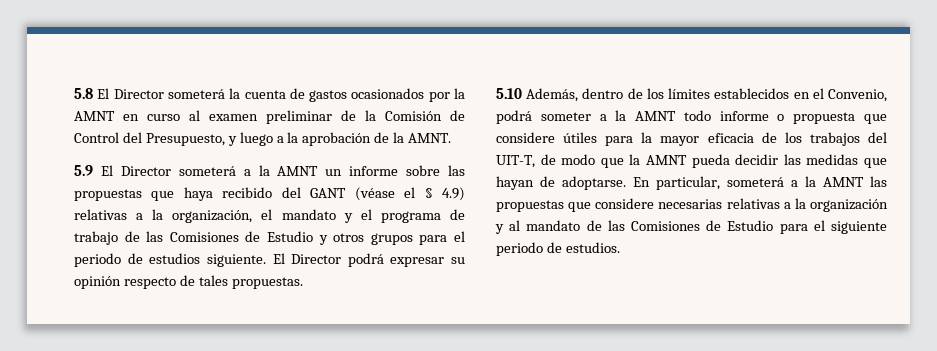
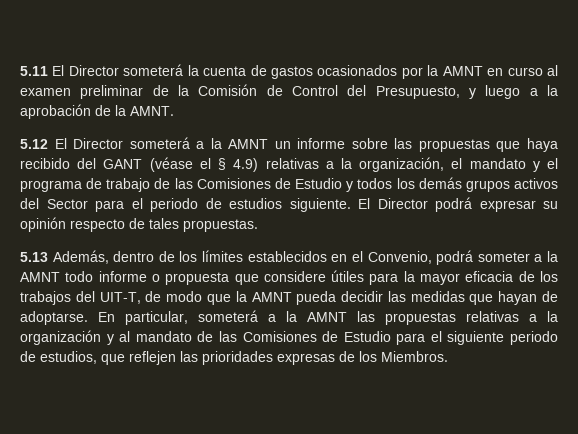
[74,88,93,99] 5.8 -> [20,66,48,76] 5.11
[74,165,93,176] 5.9 -> [20,139,48,149] 5.12
[333,233,413,245] otros grupos -> [357,177,558,192] [20,198,88,209] todos los demás grupos activos del Sector
[496,88,522,99] 5.10 -> [20,252,48,262] 5.13
[568,198,723,212] que considere necesarias -> (456, 318) none
[565,242,620,253] estudios. -> [40,351,448,365] estudios, que reflejen las prioridades expresas de los Miembros.

